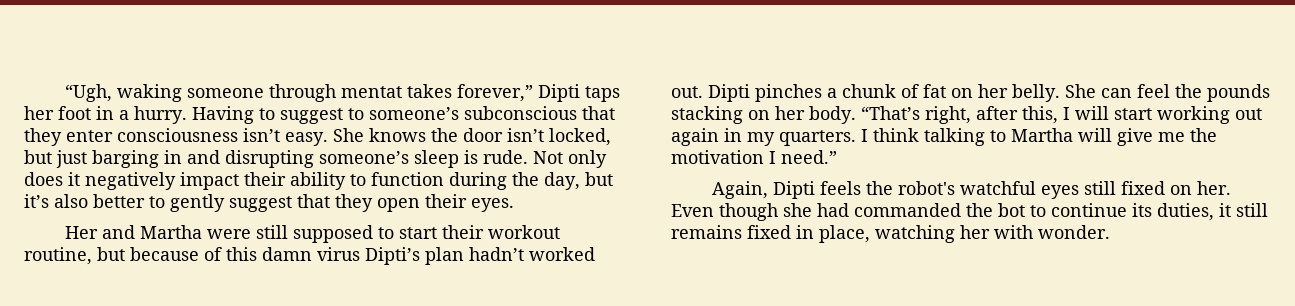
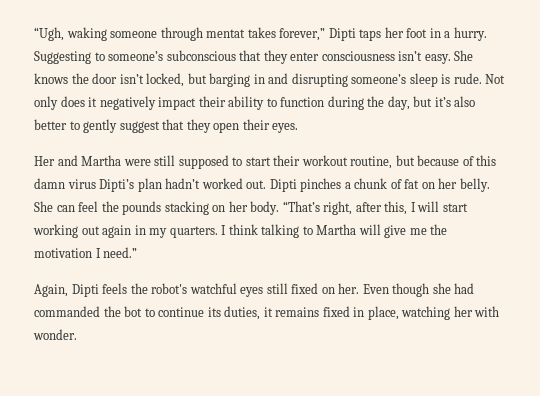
[192,106,343,124] Having to suggest -> [34,51,91,64] Suggesting
[56,150,87,168] just -> (207, 78) none
[1236,203,1268,217] still -> (273, 312) none

